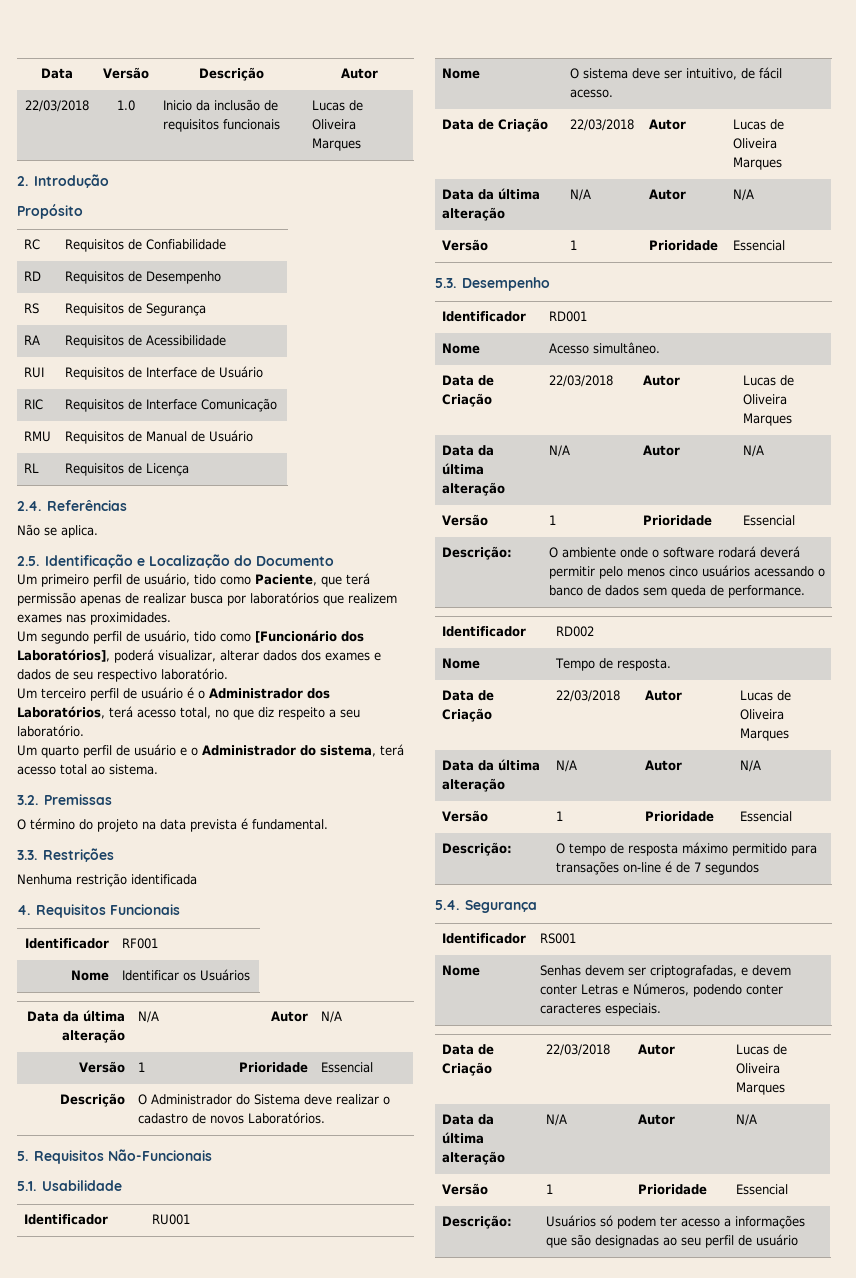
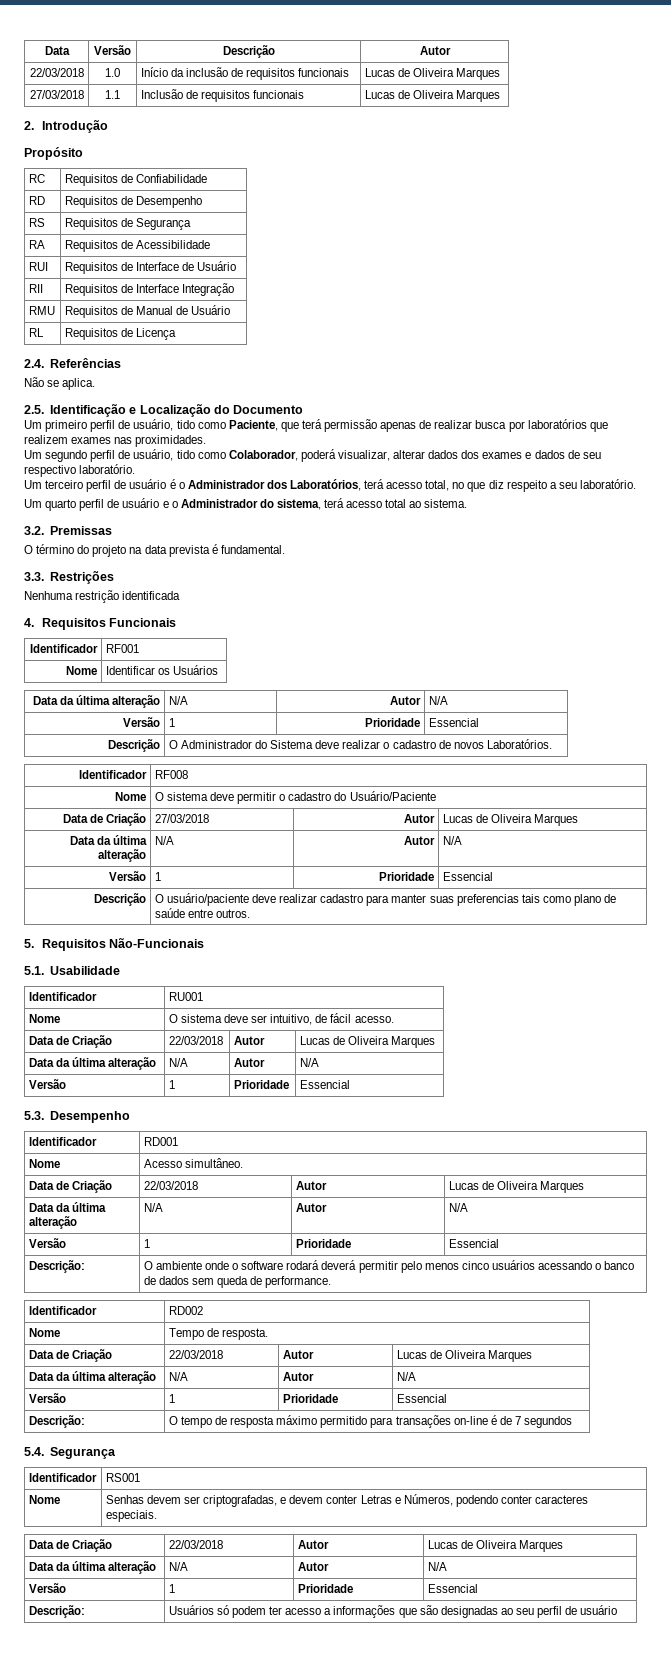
[162,100,192,111] Inicio -> [140,67,168,77] Início
(361, 144) none -> [29,90,84,99] [105,90,120,99] [140,89,305,102] [364,90,501,102] // 27/03/2018 | 1.1 | Inclusão de requisitos funcionais | Lucas de Oliveira Marques
[23,399,43,410] [64,398,277,412] RIC | Requisitos de Interface Comunicação -> [28,284,43,293] [64,283,235,296] RII | Requisitos de Interface Integração
[255,630,364,643] [17,649,110,662] [Funcionário dos Laboratórios], -> [228,450,298,461] Colaborador,
(325, 1118) none -> [79,770,148,779] [154,770,188,779] [115,792,147,801] [154,791,436,804] [62,813,147,826] [154,814,209,823] [404,814,436,823] [442,814,579,826] [69,835,148,845] [98,849,147,862] [154,836,174,845] [404,836,436,845] [442,836,462,845] [109,871,147,881] [154,872,161,881] [379,872,435,881] [442,872,493,881] [94,893,147,906] [154,893,617,906] [154,908,251,918] // Identificador | RF008 // Nome | O sistema deve permitir o cadastro do Usuário/Paciente // Data de Criação | 27/03/2018 | Autor | Lucas de Oliveira Marques // Data da última alteração | N/A | Autor | N/A // Versão | 1 | Prioridade | Essencial // Descrição | O usuário/paciente deve realizar cadastro para manter suas preferencias tais como plano de saúde entre outros.

